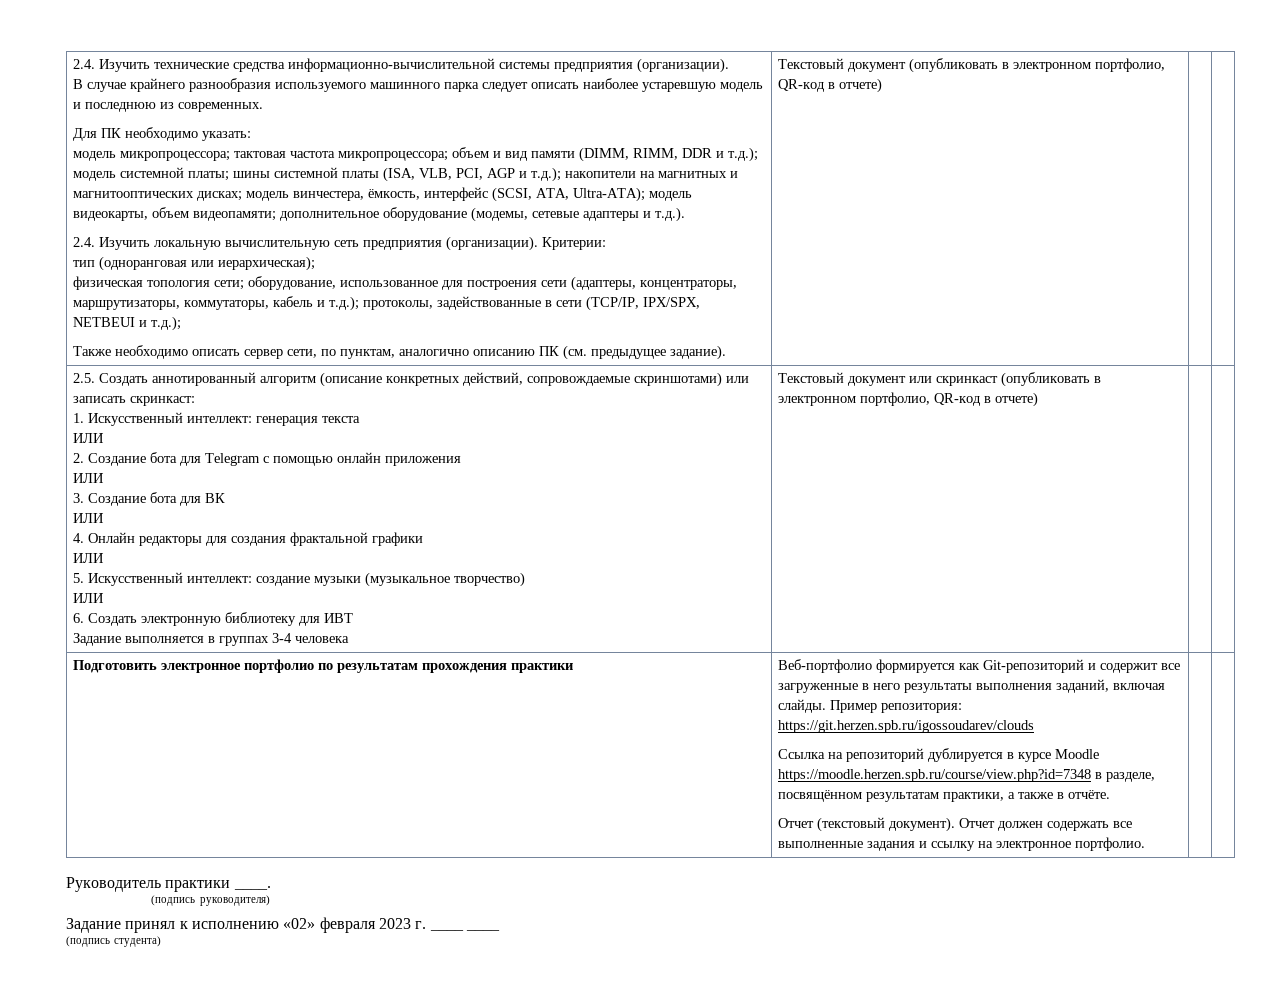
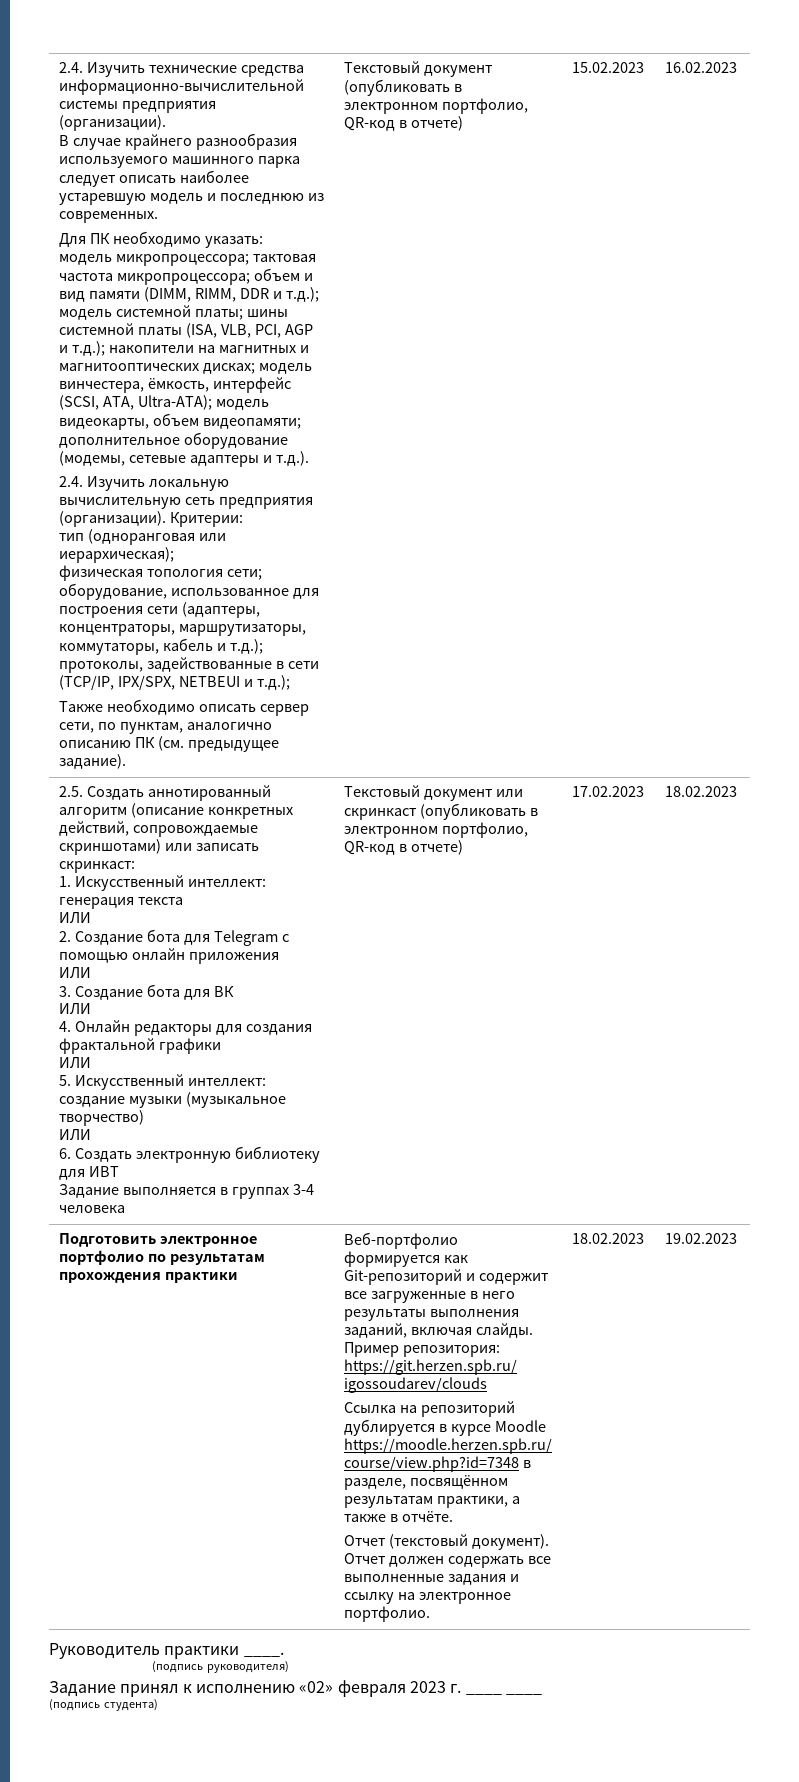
(883, 85) | -> [572,62,645,73] [665,62,738,73] 15.02.2023 | 16.02.2023
(1039, 399) | -> [572,786,645,797] [665,786,738,797] 17.02.2023 | 18.02.2023
(1146, 844) | -> [572,1233,645,1244] [665,1233,738,1244] 18.02.2023 | 19.02.2023

